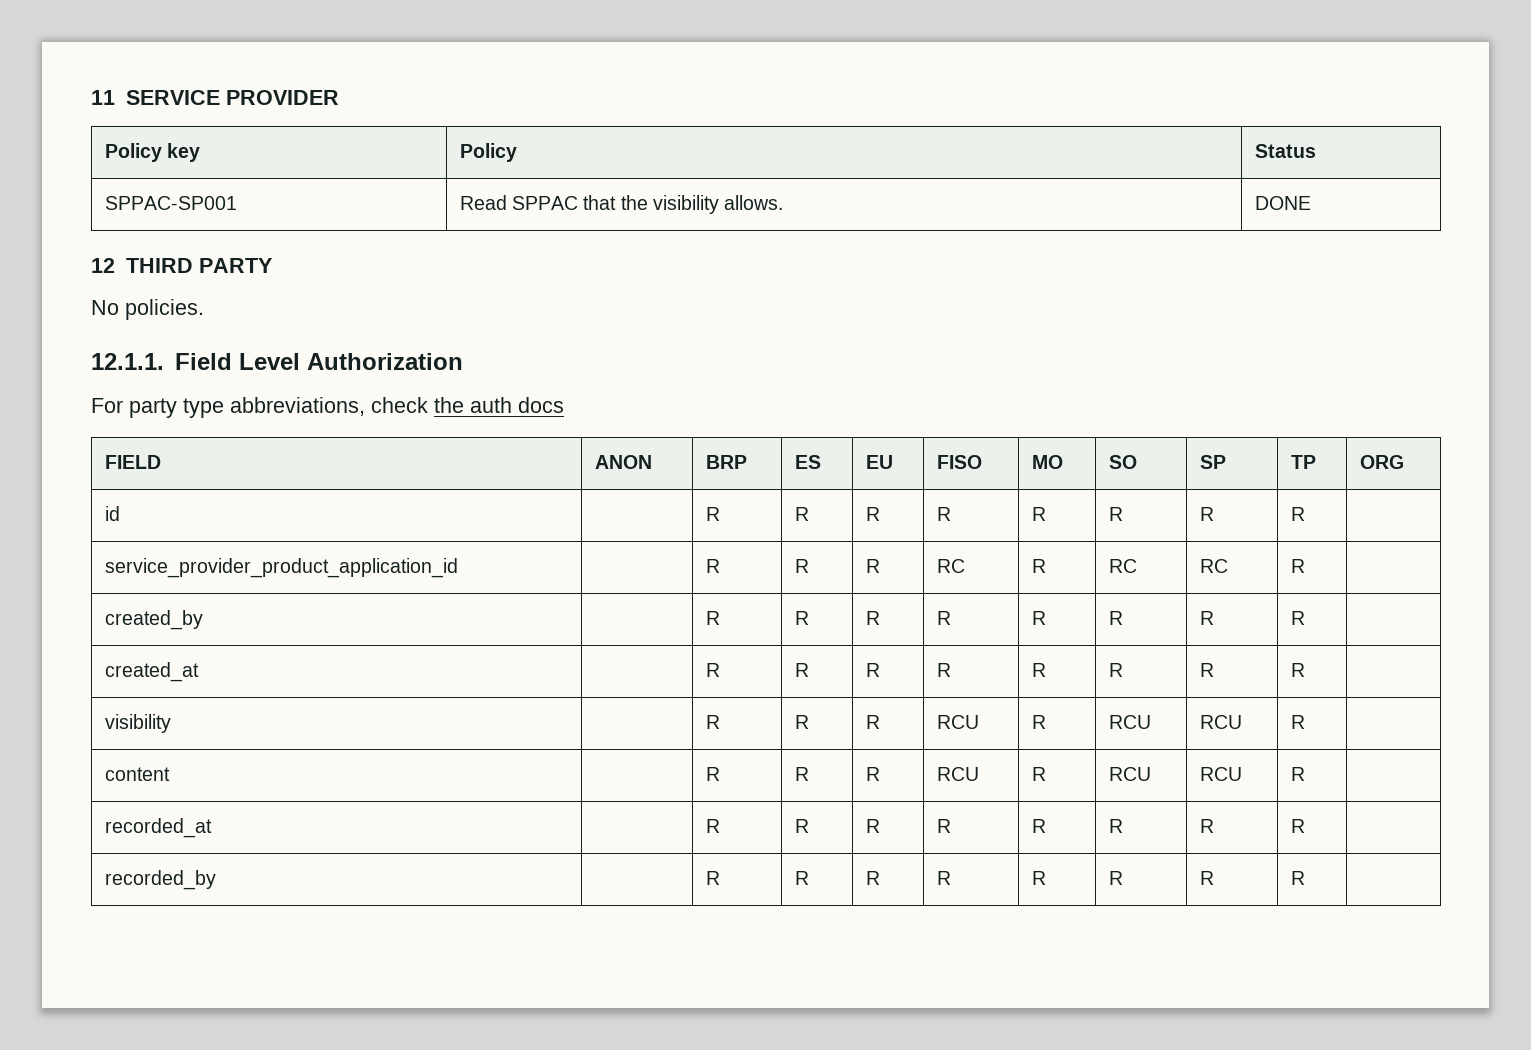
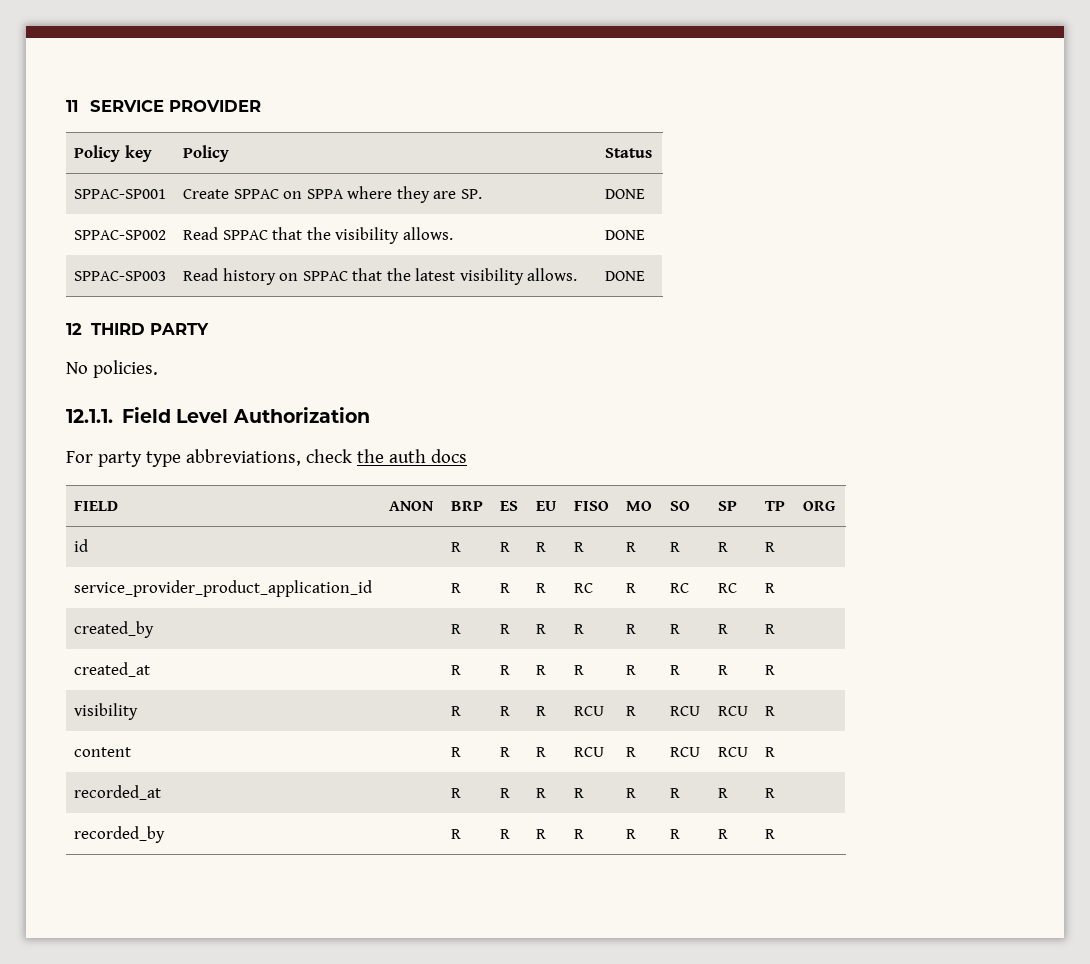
(237, 203) none -> [183,186,482,203] [605,189,646,199] [74,230,167,240] | Create SPPAC on SPPA where they are SP. | DONE // SPPAC-SP002
(1311, 203) none -> [74,271,167,281] [183,268,577,285] [605,271,646,281] // SPPAC-SP003 | Read history on SPPAC that the latest visibility allows. | DONE

